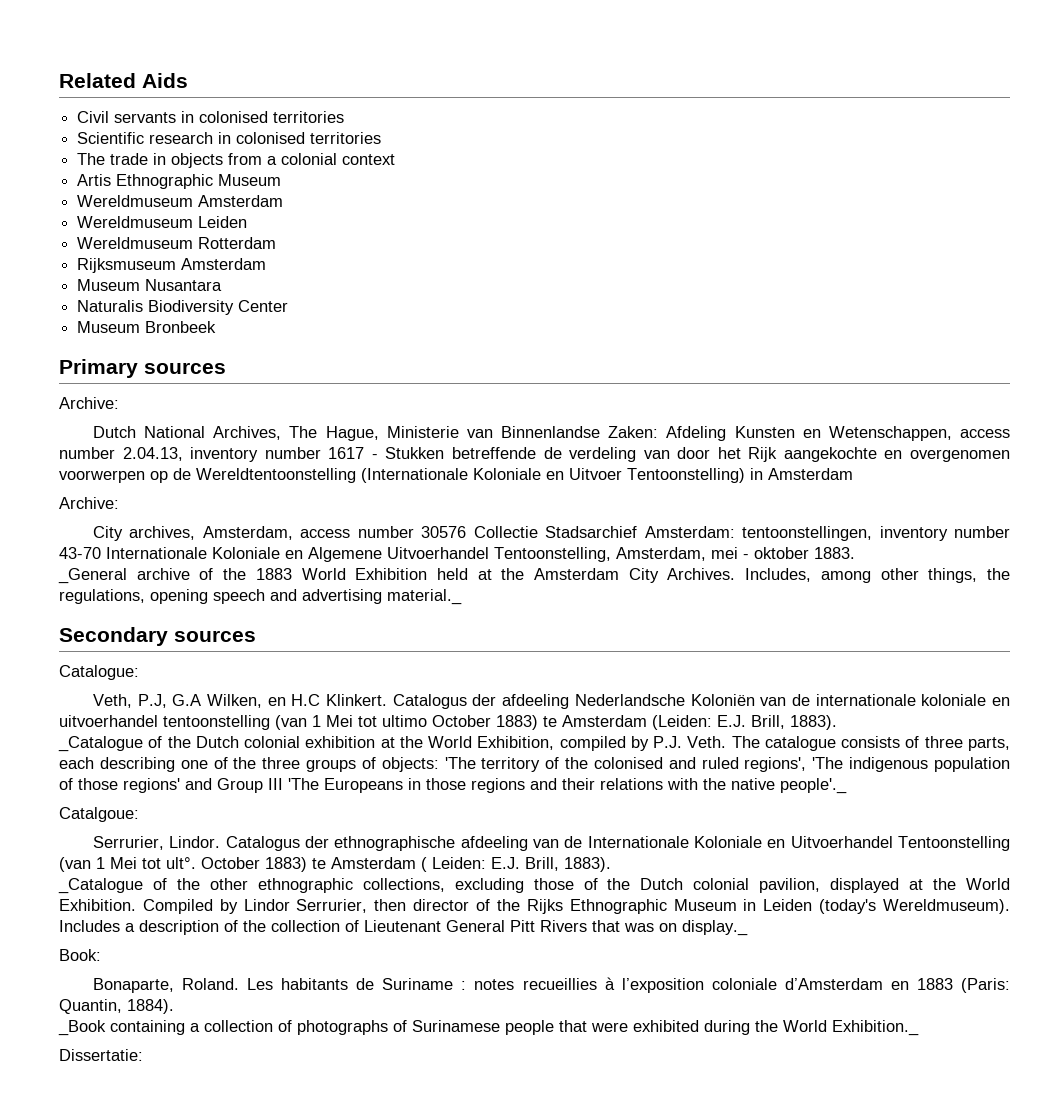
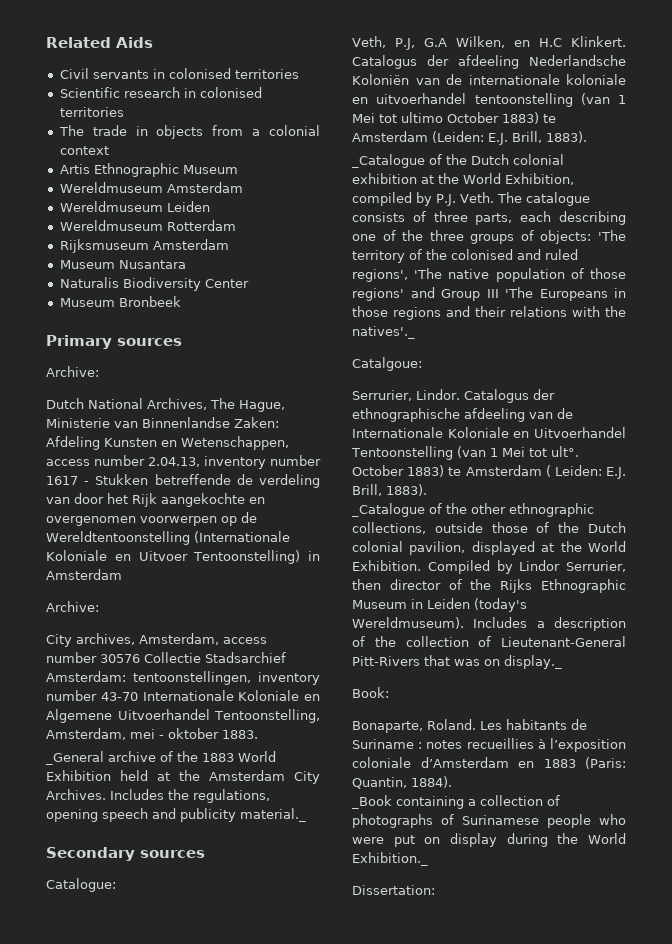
[745,568,978,583] Includes, among other things, -> [110,789,164,800] Includes
[302,589,382,604] advertising -> [180,808,236,822] publicity
[849,757,929,772] indigenous -> [448,269,490,279] native
[731,778,847,794] native people'._ -> [352,326,415,339] natives'._
[454,878,524,893] excluding -> [434,522,483,533] outside
[364,920,587,932] Lieutenant General Pitt Rivers -> [501,636,626,647] [352,656,420,666] Lieutenant-General Pitt-Rivers
[559,1020,699,1032] that were exhibited -> [599,814,626,825] [352,833,497,847] who were put on display
[59,1049,143,1061] Dissertatie: -> [352,885,435,895] Dissertation:

